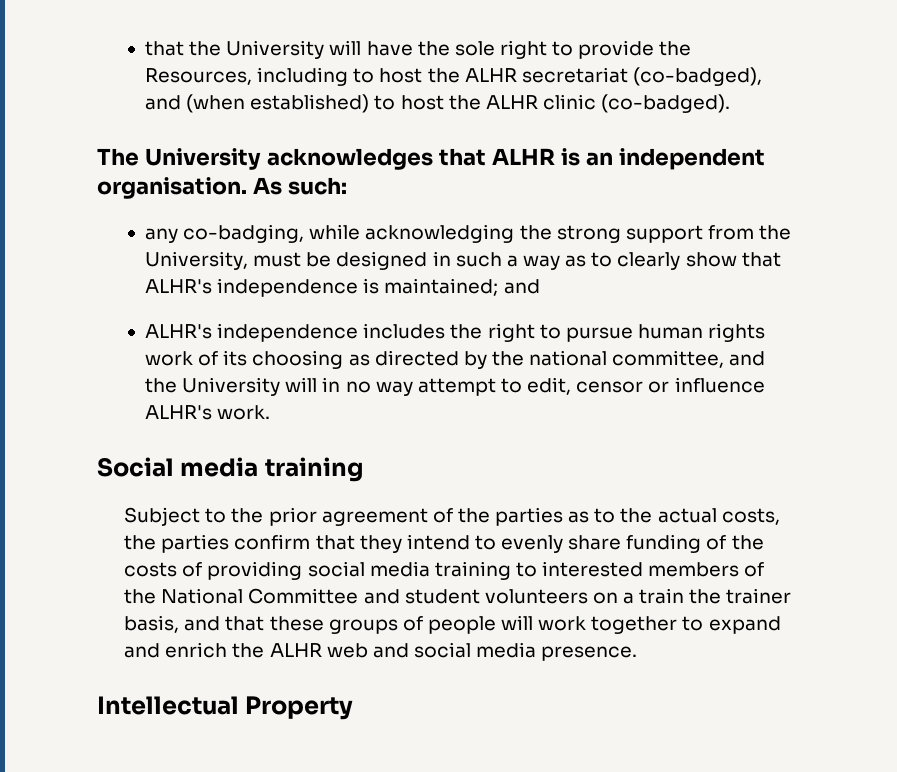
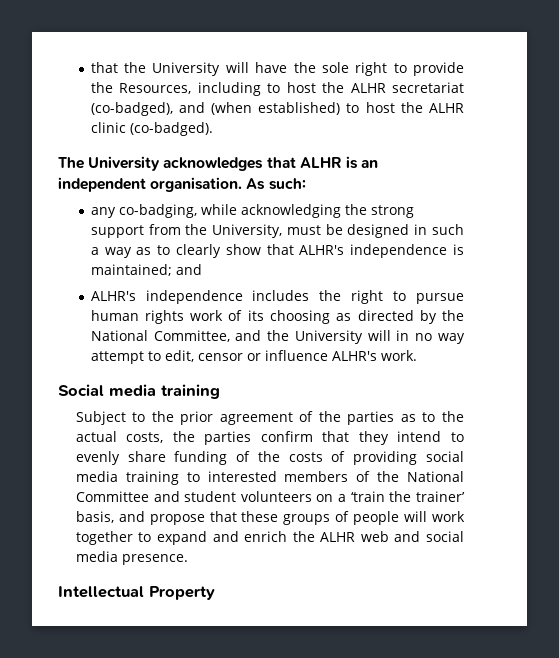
[529,350,725,368] national committee, -> [90,330,230,342] National Committee,
[639,588,792,604] train the trainer -> [350,491,465,502] ‘train the trainer’
(221, 623) none -> [149,514,205,525] propose

